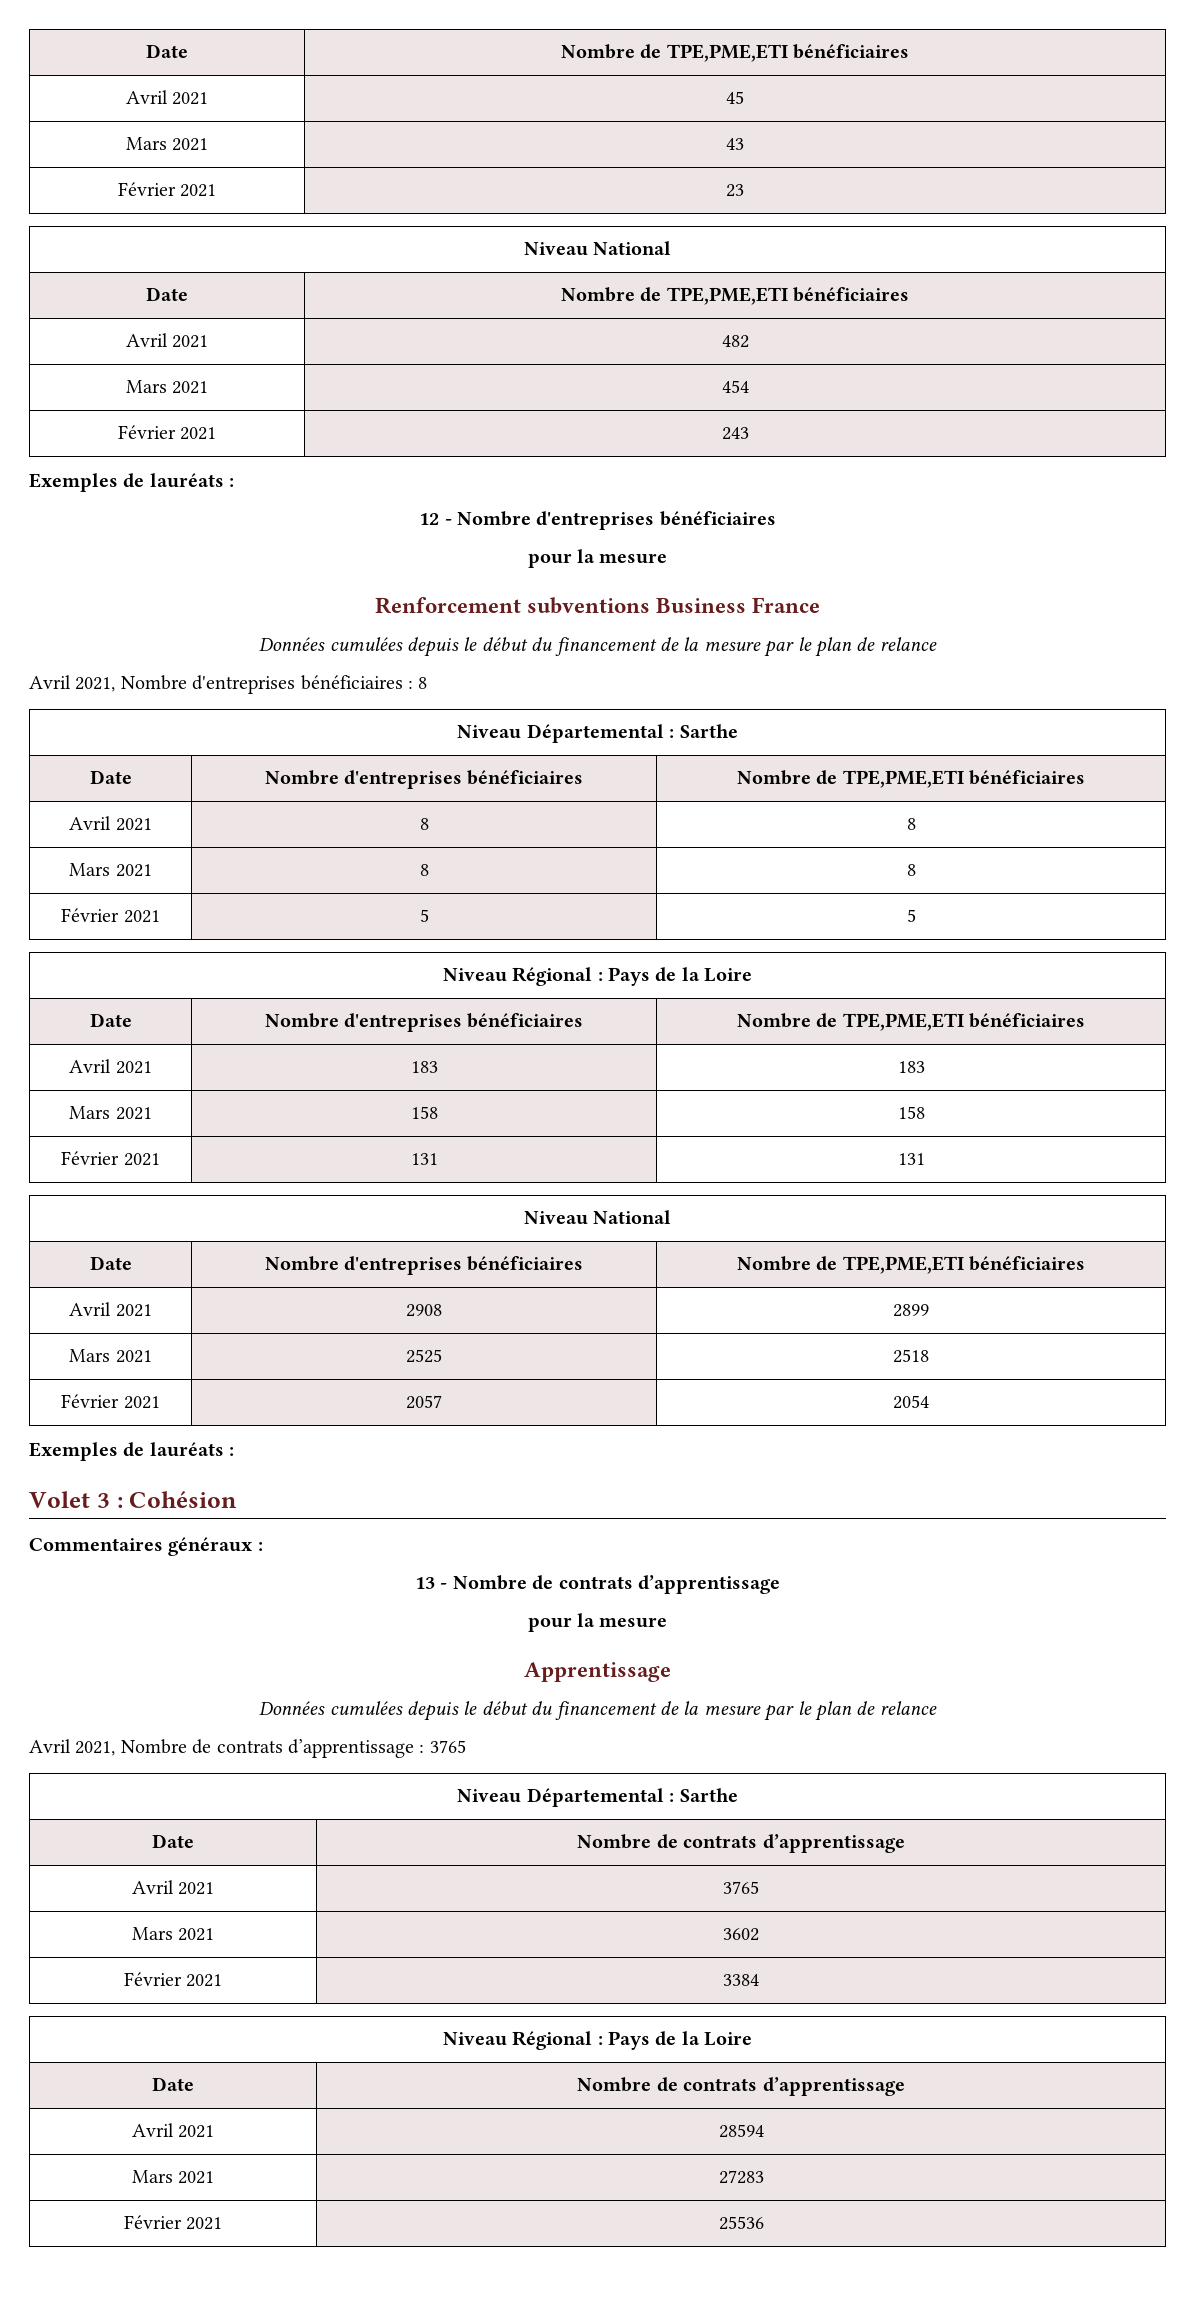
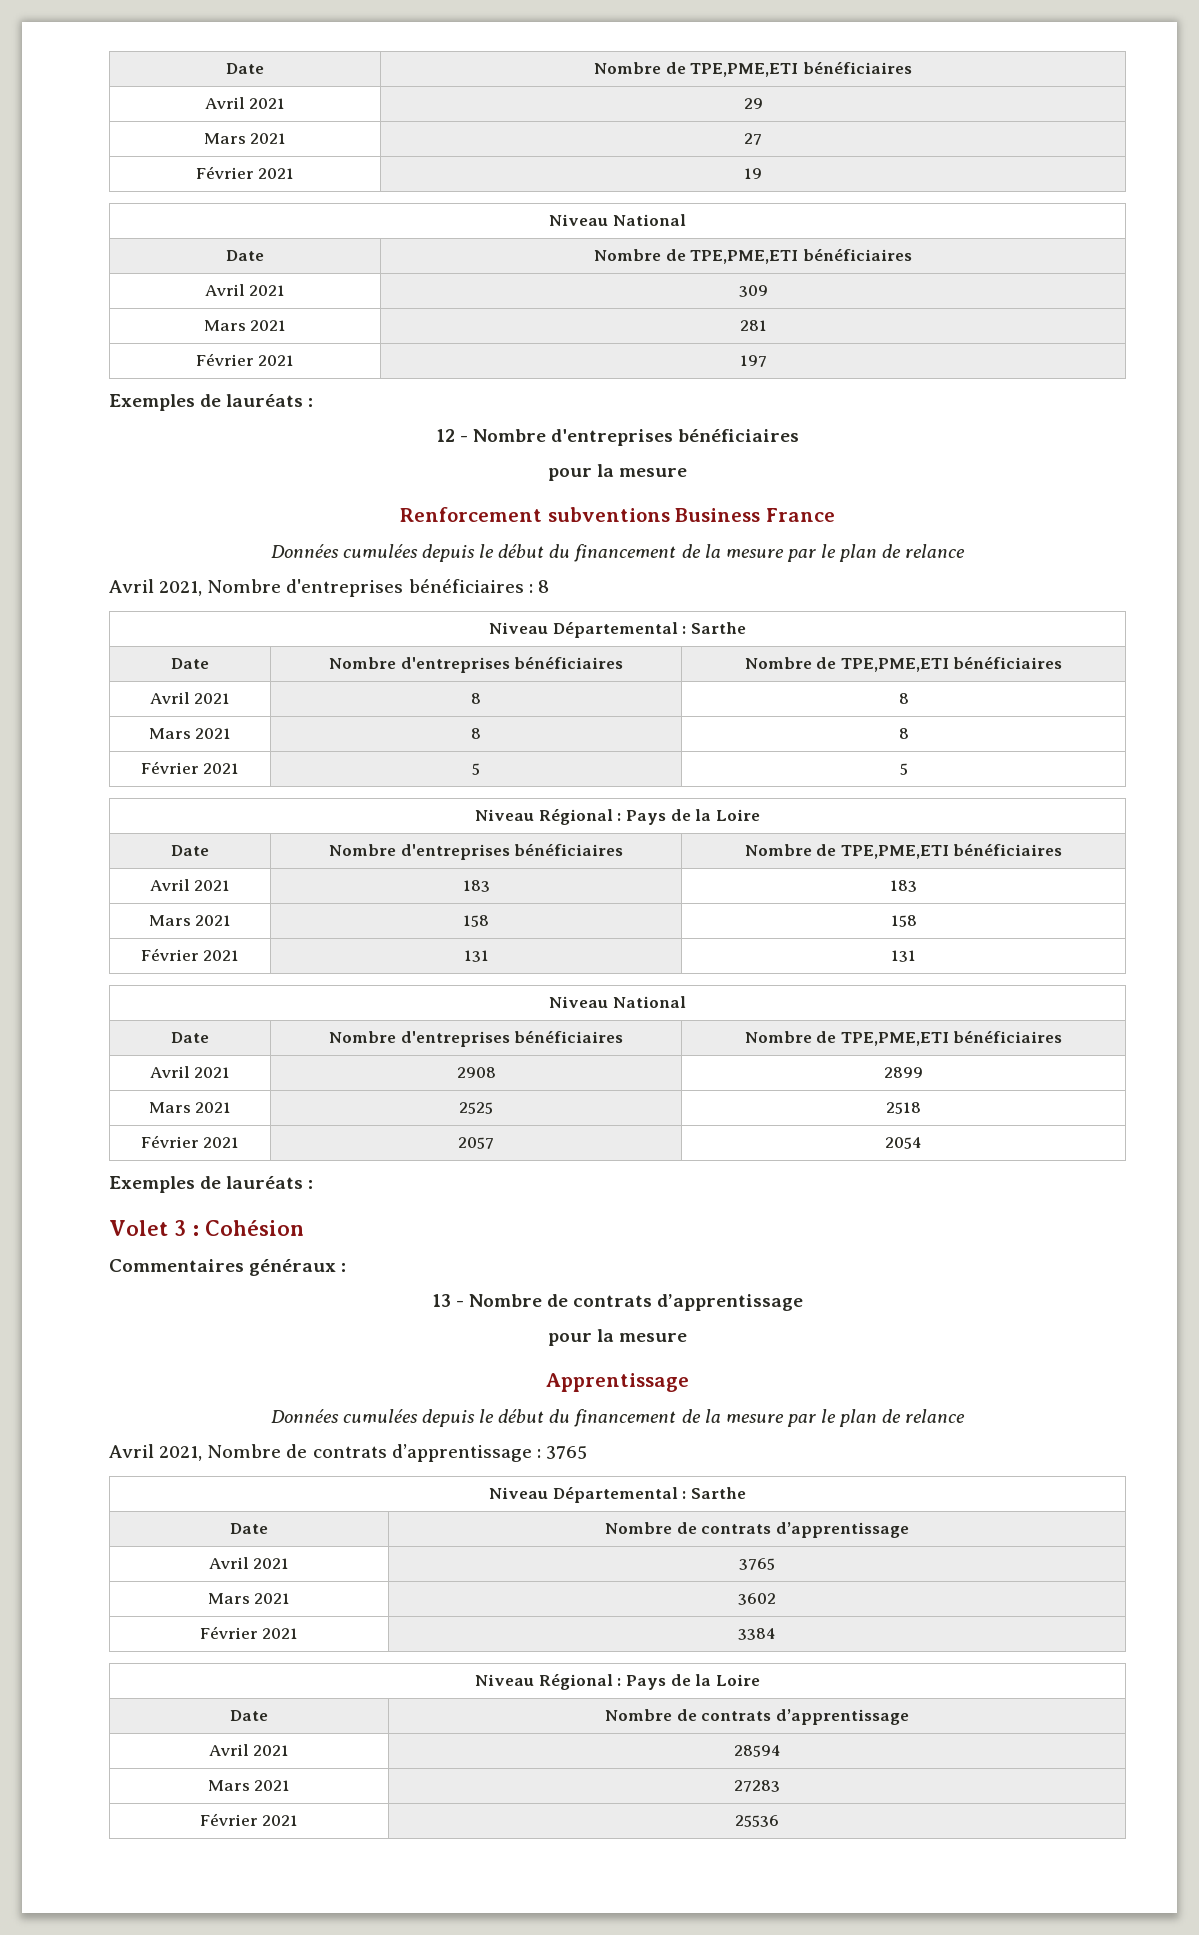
[146,44,188,58] [560,44,910,62] [125,90,209,105] [726,91,744,104] [125,137,209,151] [726,138,744,150] [117,182,217,197] [726,184,744,197] Date | Nombre de TPE,PME,ETI bénéficiaires // Avril 2021 | 45 // Mars 2021 | 43 // Février 2021 | 23 -> [226,63,264,74] [594,61,912,77] [204,97,286,109] [743,98,763,109] [203,133,287,144] [743,133,762,145] [195,166,295,179] [743,168,762,179] Date | Nombre de TPE,PME,ETI bénéficiaires // Avril 2021 | 29 // Mars 2021 | 27 // Février 2021 | 19
[721,335,749,348] [125,380,209,394] [721,380,749,393] [117,425,217,440] [721,427,749,440] 482 // Mars 2021 | 454 // Février 2021 | 243 -> [738,285,768,297] [203,320,287,331] [739,320,767,331] [195,353,295,366] [739,355,767,367] 309 // Mars 2021 | 281 // Février 2021 | 197

